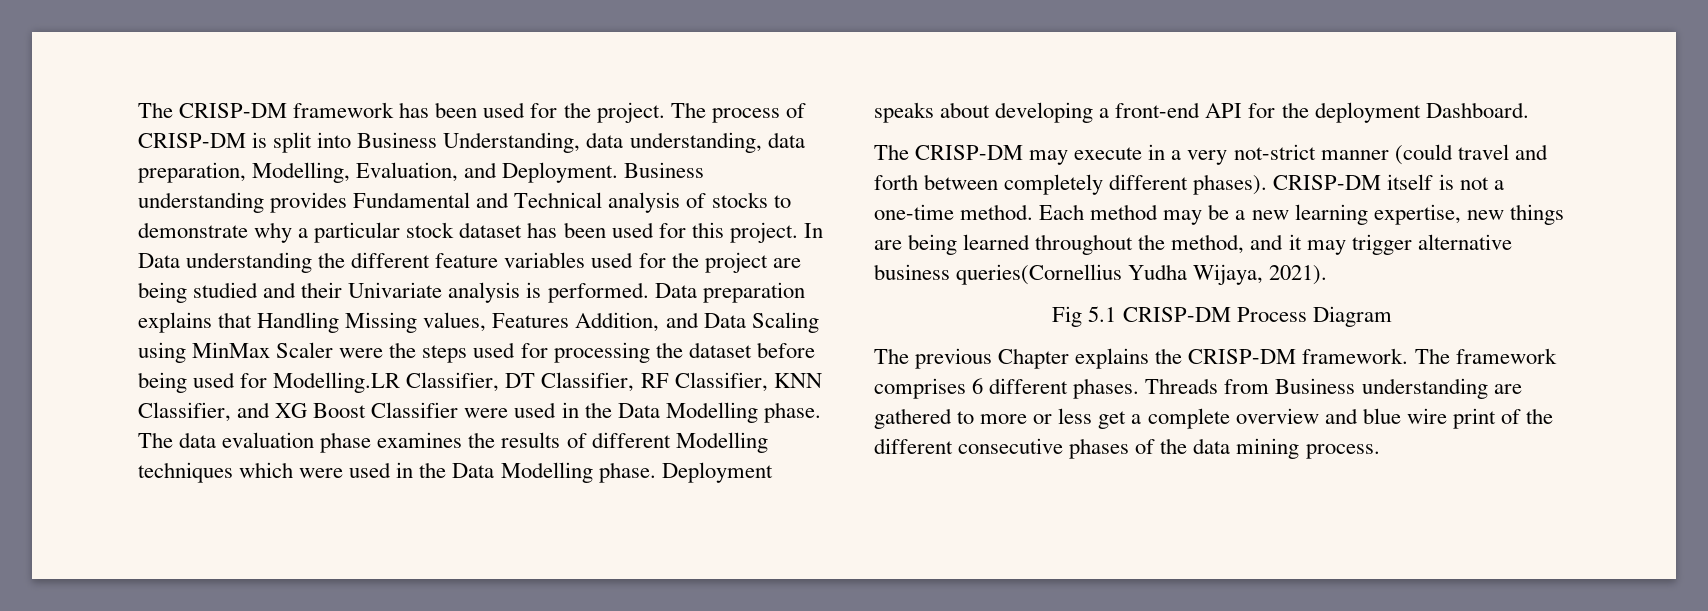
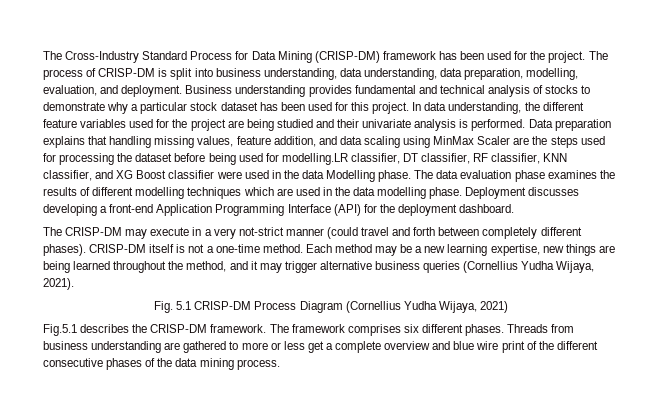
[138,102,288,118] The CRISP-DM -> [43,51,380,63] The Cross-Industry Standard Process for Data Mining (CRISP-DM)
[357,132,581,153] Business Understanding, -> [215,68,337,80] business understanding,
[252,162,705,183] [138,192,603,213] Modelling, Evaluation, and Deployment. Business understanding provides Fundamental and Technical -> [526,68,579,80] [43,85,485,97] modelling, evaluation, and deployment. Business understanding provides fundamental and technical
[138,252,313,273] Data understanding -> [424,102,522,114] data understanding,
[348,282,443,298] Univariate -> [362,119,412,128] univariate
[257,312,819,333] Handling Missing values, Features Addition, and Data Scaling -> [109,136,400,148] handling missing values, feature addition, and data scaling
[339,348,384,358] were -> [513,137,530,145] are
[273,372,822,393] [138,402,231,422] Modelling.LR Classifier, DT Classifier, RF Classifier, KNN Classifier, -> [281,153,568,165] [43,170,92,181] modelling.LR classifier, DT classifier, RF classifier, KNN classifier,
[371,402,660,418] Classifier were used in the Data -> [168,170,324,179] classifier were used in the data
[675,432,768,453] Modelling -> [135,187,185,199] modelling
[299,462,773,483] [874,102,1243,123] were used in the Data Modelling phase. Deployment speaks about developing a front-end API -> [276,187,580,199] [43,204,361,216] are used in the data modelling phase. Deployment discusses developing a front-end Application Programming Interface (API)
[1425,102,1529,118] Dashboard. -> [459,204,515,213] dashboard.
[956,264,1123,285] queries(Cornellius -> [423,261,519,273] queries (Cornellius
[1052,306,1083,327] Fig -> [154,301,174,313] Fig.
[874,348,1150,369] // The previous Chapter explains -> [345,301,508,313] [43,324,130,336] (Cornellius Yudha Wijaya, 2021) // Fig.5.1 describes
[972,378,984,394] 6 -> [403,324,419,333] six
[1275,378,1356,394] Business -> [43,341,88,350] business

